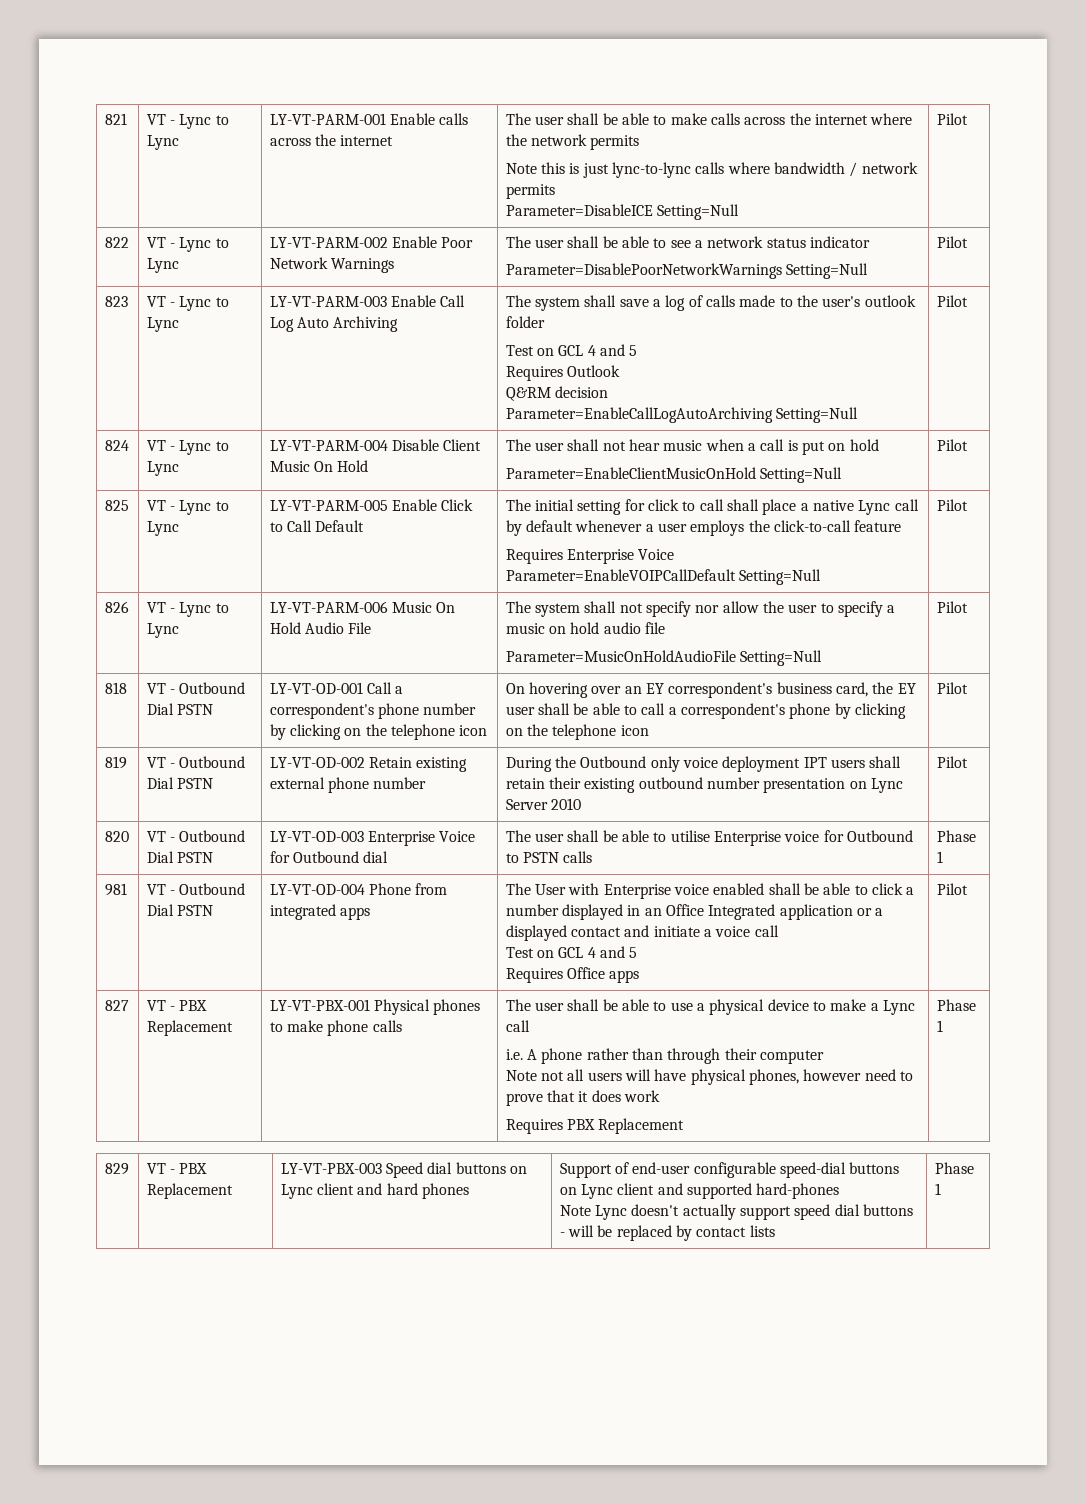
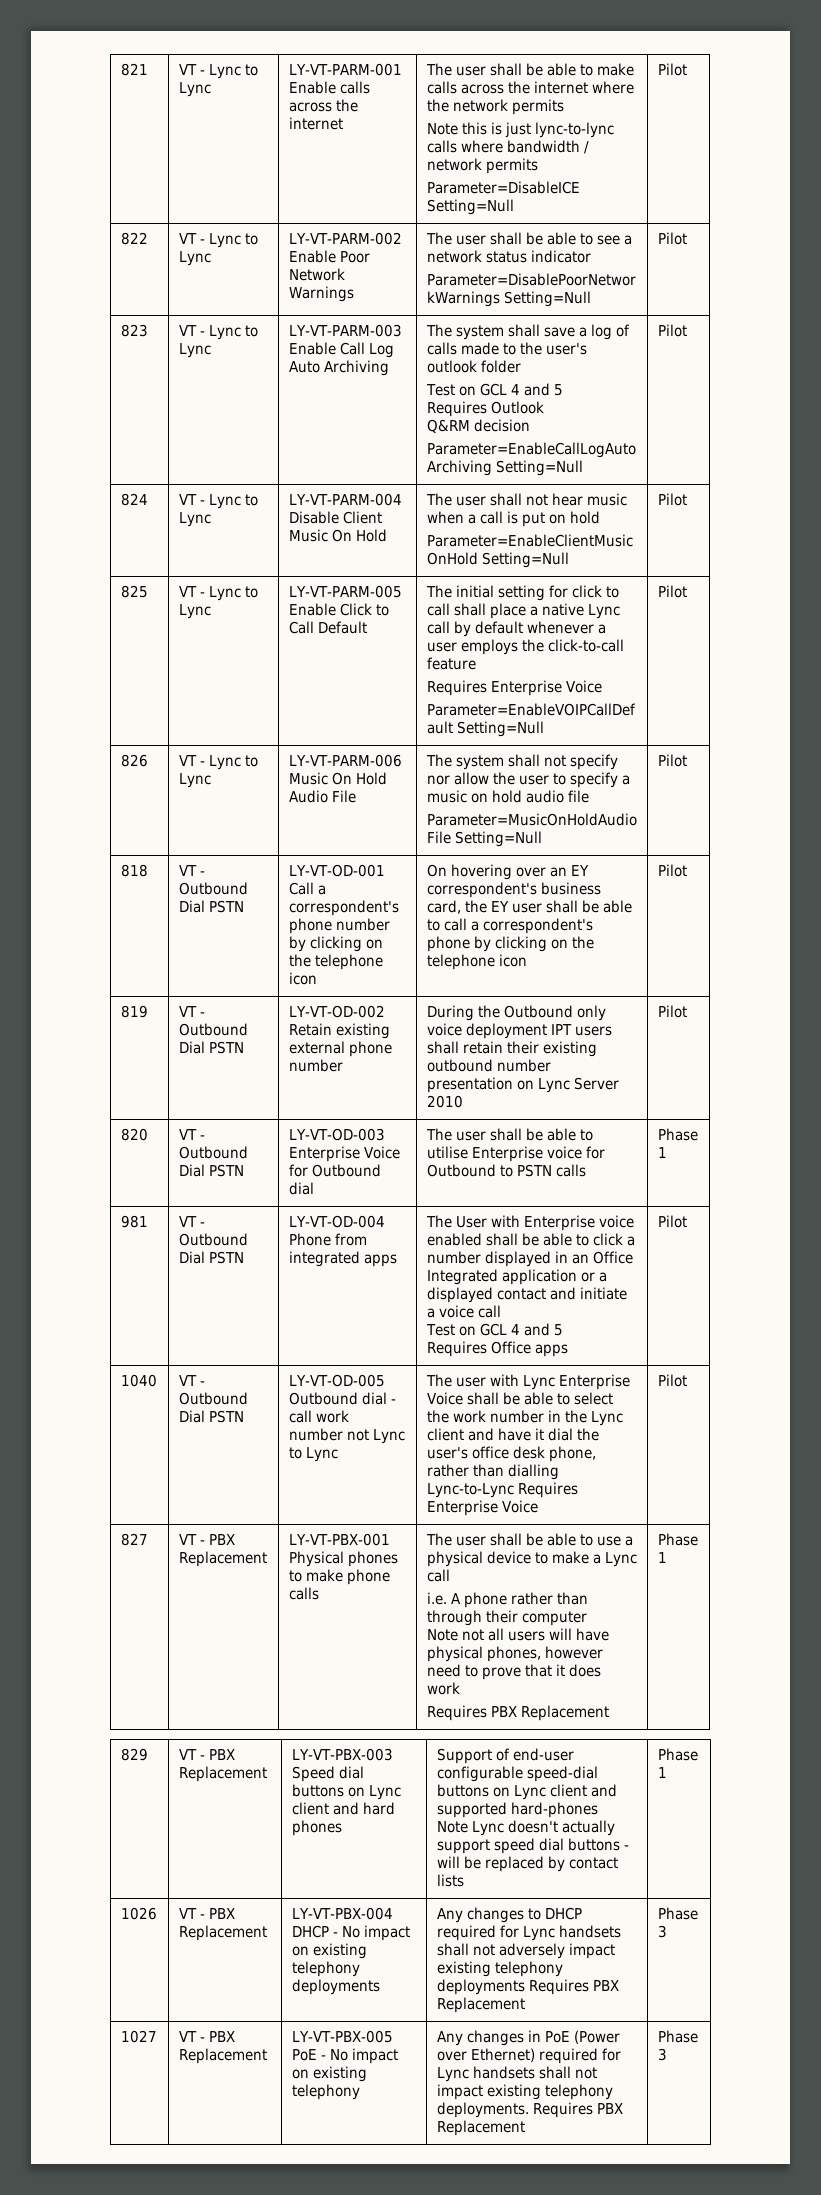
(968, 889) none -> [120,1374,157,1387] [178,1375,205,1386] [178,1392,248,1405] [178,1410,244,1423] [288,1374,385,1387] [288,1392,396,1405] [288,1410,349,1423] [288,1428,405,1444] [288,1447,338,1462] [425,1374,630,1390] [426,1392,613,1405] [426,1410,623,1426] [426,1428,599,1441] [426,1446,596,1462] [426,1464,559,1480] [426,1482,578,1498] [426,1500,538,1516] [657,1374,687,1387] // 1040 | VT - Outbound Dial PSTN | LY-VT-OD-005 Outbound dial - call work number not Lync to Lync | The user with Lync Enterprise Voice shall be able to select the work number in the Lync client and have it dial the user's office desk phone, rather than dialling Lync-to-Lync Requires Enterprise Voice | Pilot
(941, 1189) none -> [120,1907,157,1920] [178,1908,235,1919] [178,1925,267,1941] [291,1907,393,1920] [291,1925,410,1941] [291,1943,367,1959] [291,1961,360,1977] [291,1979,380,1995] [436,1907,582,1923] [436,1925,621,1941] [436,1943,615,1959] [436,1961,563,1977] [436,1979,619,1995] [436,1997,525,2013] [657,1907,698,1920] [657,1925,667,1938] [120,2030,157,2043] [178,2031,235,2042] [178,2048,267,2064] [291,2030,393,2043] [291,2048,398,2064] [291,2066,367,2082] [291,2084,360,2100] [436,2030,620,2046] [436,2048,621,2064] [436,2066,597,2082] [436,2084,613,2100] [436,2102,623,2118] [436,2120,525,2136] [657,2030,698,2043] [657,2048,667,2061] // 1026 | VT - PBX Replacement | LY-VT-PBX-004 DHCP - No impact on existing telephony deployments | Any changes to DHCP required for Lync handsets shall not adversely impact existing telephony deployments Requires PBX Replacement | Phase 3 // 1027 | VT - PBX Replacement | LY-VT-PBX-005 PoE - No impact on existing telephony | Any changes in PoE (Power over Ethernet) required for Lync handsets shall not impact existing telephony deployments. Requires PBX Replacement | Phase 3

